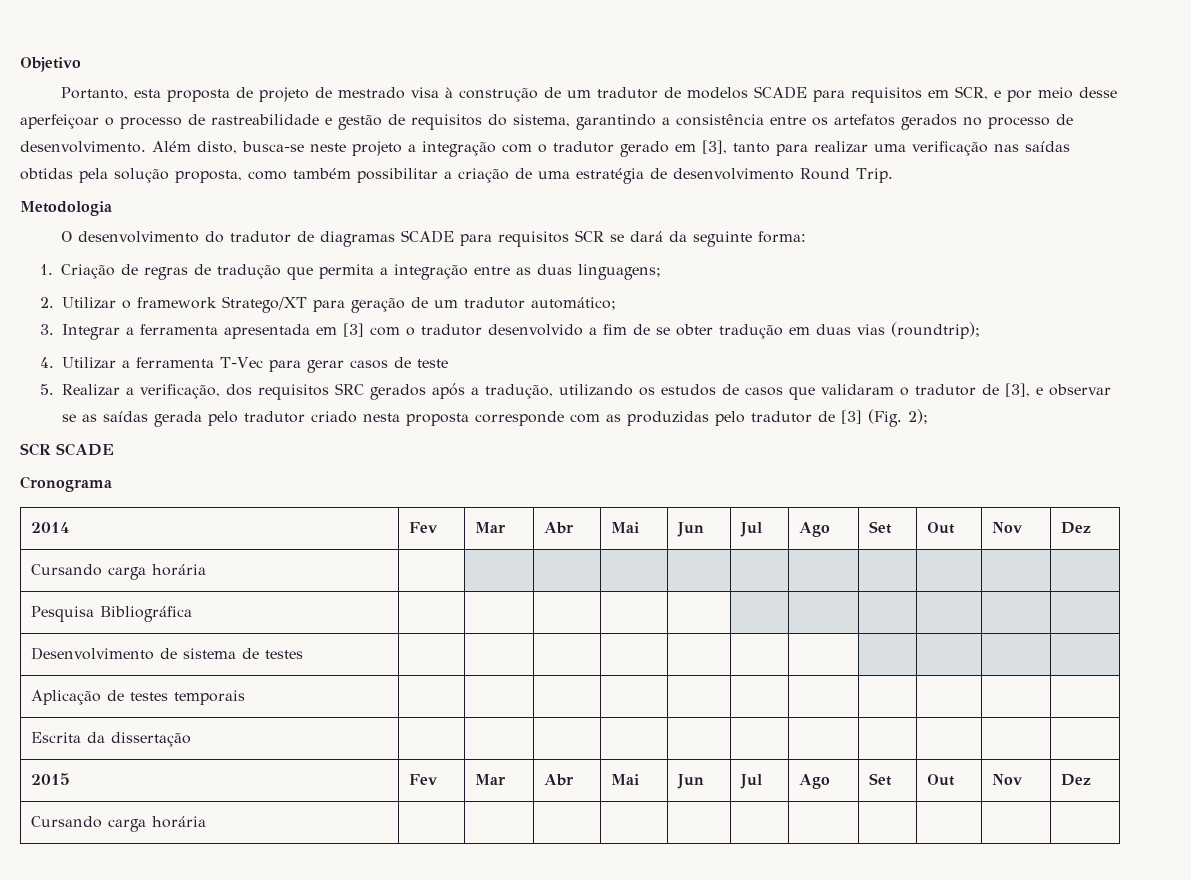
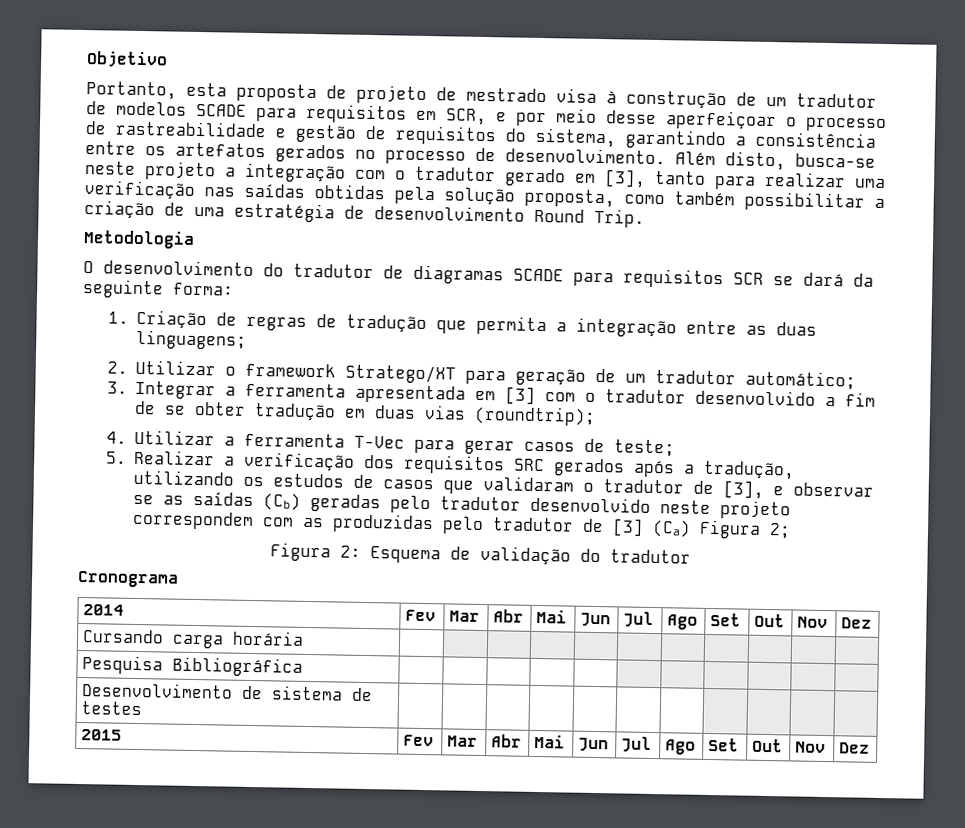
[416,359,448,368] teste -> [613,439,675,457] teste;
[139,384,220,399] verificação, -> [242,451,355,472] verificação
[153,411,564,427] gerada pelo tradutor criado nesta proposta corresponde -> [262,493,791,520] [131,510,254,531] (Cb) geradas pelo tradutor desenvolvido neste projeto correspondem
[867,409,928,427] [20,443,114,456] (Fig. 2); // SCR SCADE -> [651,519,791,539] [269,542,691,566] (Ca) Figura 2; // Figura 2: Esquema de validação do tradutor
[31,690,246,705] [31,732,192,747] // Aplicação de testes temporais | | | | | | | | | | | // Escrita da dissertação | | | | | | | | | | | -> (143, 708) none
[31,816,207,832] // Cursando carga horária | | | | | | | | | | | -> (871, 748) none

